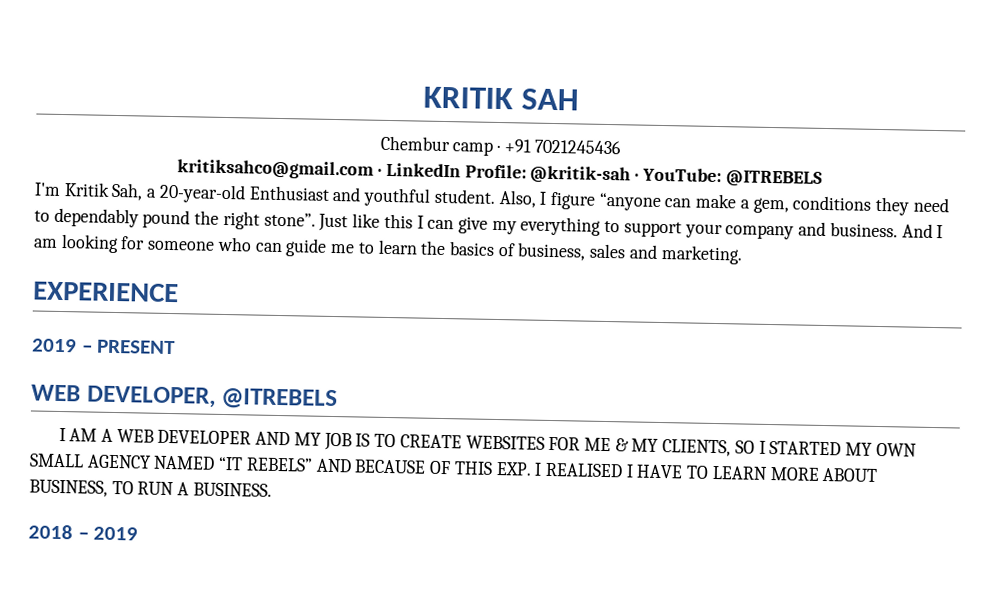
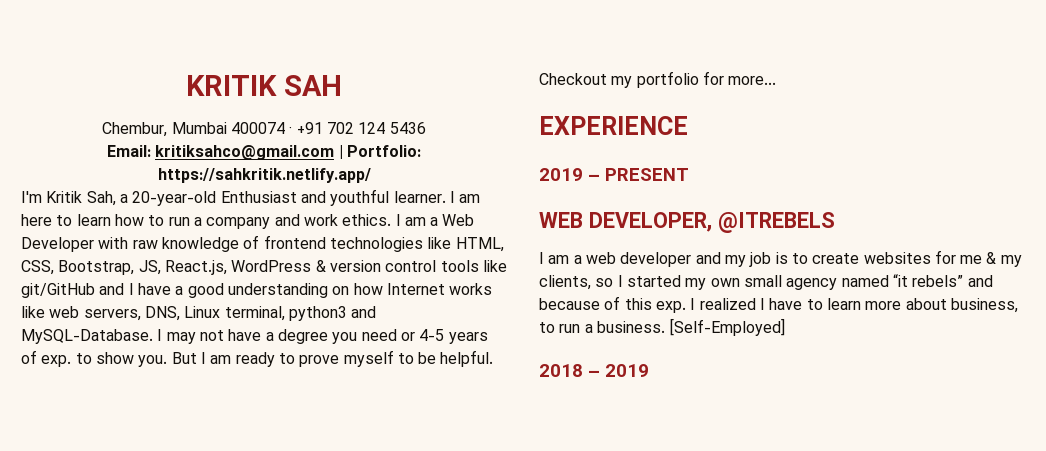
[379,135,622,156] [177,159,823,188] Chembur camp · +91 7021245436 // kritiksahco@gmail.com · LinkedIn Profile: @kritik-sah · YouTube: @ITREBELS -> [102,122,426,137] [107,145,421,160] [157,168,371,183] Chembur, Mumbai 400074 · +91 702 124 5436 // Email: kritiksahco@gmail.com | Portfolio: https://sahkritik.netlify.app/
[433,188,949,216] [34,207,944,240] [33,233,743,265] student. Also, I figure “anyone can make a gem, conditions they need to dependably pound the right stone”. Just like this I can give my everything to support your company and business. And I am looking for someone who can guide me to learn the basics of business, sales and marketing. -> [393,191,481,203] [21,214,475,229] [21,235,504,252] [21,260,507,275] [21,283,493,298] [21,306,377,321] [21,329,488,344] [21,350,494,367] [539,71,777,88] learner. I am here to learn how to run a company and work ethics. I am a Web Developer with raw knowledge of frontend technologies like HTML, CSS, Bootstrap, JS, React.js, WordPress & version control tools like git/GitHub and I have a good understanding on how Internet works like web servers, DNS, Linux terminal, python3 and MySQL-Database. I may not have a degree you need or 4-5 years of exp. to show you. But I am ready to prove myself to be helpful. Checkout my portfolio for more...
[69,428,917,457] [29,453,879,482] [29,479,272,497] AM A WEB DEVELOPER AND MY JOB IS TO CREATE WEBSITES FOR ME & MY CLIENTS, SO I STARTED MY OWN SMALL AGENCY NAMED “IT REBELS” AND BECAUSE OF THIS EXP. I REALISED I HAVE TO LEARN MORE ABOUT BUSINESS, TO RUN A BUSINESS. -> [548,250,1022,267] [539,274,993,290] [539,296,1018,313] [539,318,786,336] am a web developer and my job is to create websites for me & my clients, so I started my own small agency named “it rebels” and because of this exp. I realized I have to learn more about business, to run a business. [Self-Employed]

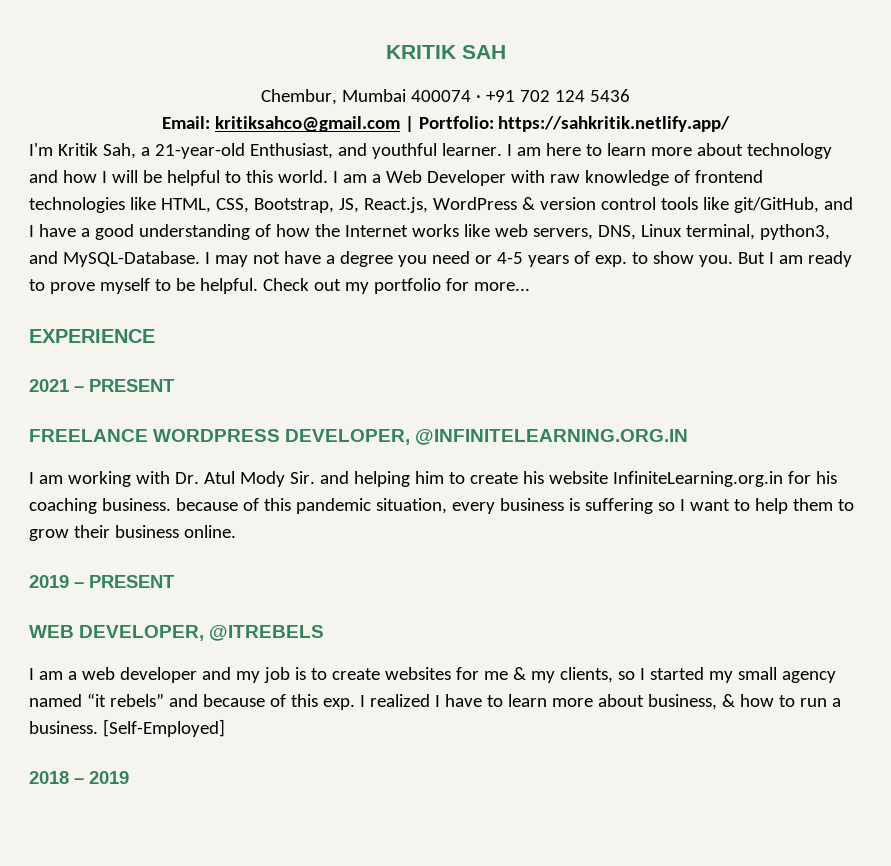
[132,191,297,206] 20-year-old Enthusiast -> [154,143,333,159] 21-year-old Enthusiast,
[114,214,392,229] how to run a company and work ethics. -> [650,143,832,159] [29,170,328,186] more about technology and how I will be helpful to this world.
[21,283,95,298] git/GitHub -> [733,197,819,213] git/GitHub,
[332,283,383,295] on how -> [254,224,340,237] of how the
[288,306,347,321] python3 -> [759,224,830,240] python3,
[539,73,607,85] Checkout -> [262,278,341,291] Check out
(688, 125) none -> [29,379,175,392] [29,429,689,445] [29,471,837,487] [29,498,854,514] [29,525,236,541] // 2021 – PRESENT // FREELANCE WORDPRESS DEVELOPER, @INFINITELEARNING.ORG.IN // I am working with Dr. Atul Mody Sir. and helping him to create his website InfiniteLearning.org.in for his coaching business. because of this pandemic situation, every business is suffering so I want to help them to grow their business online.
[710,278,740,287] own -> (733, 677) none
(1018, 305) none -> [721,694,774,707] & how

